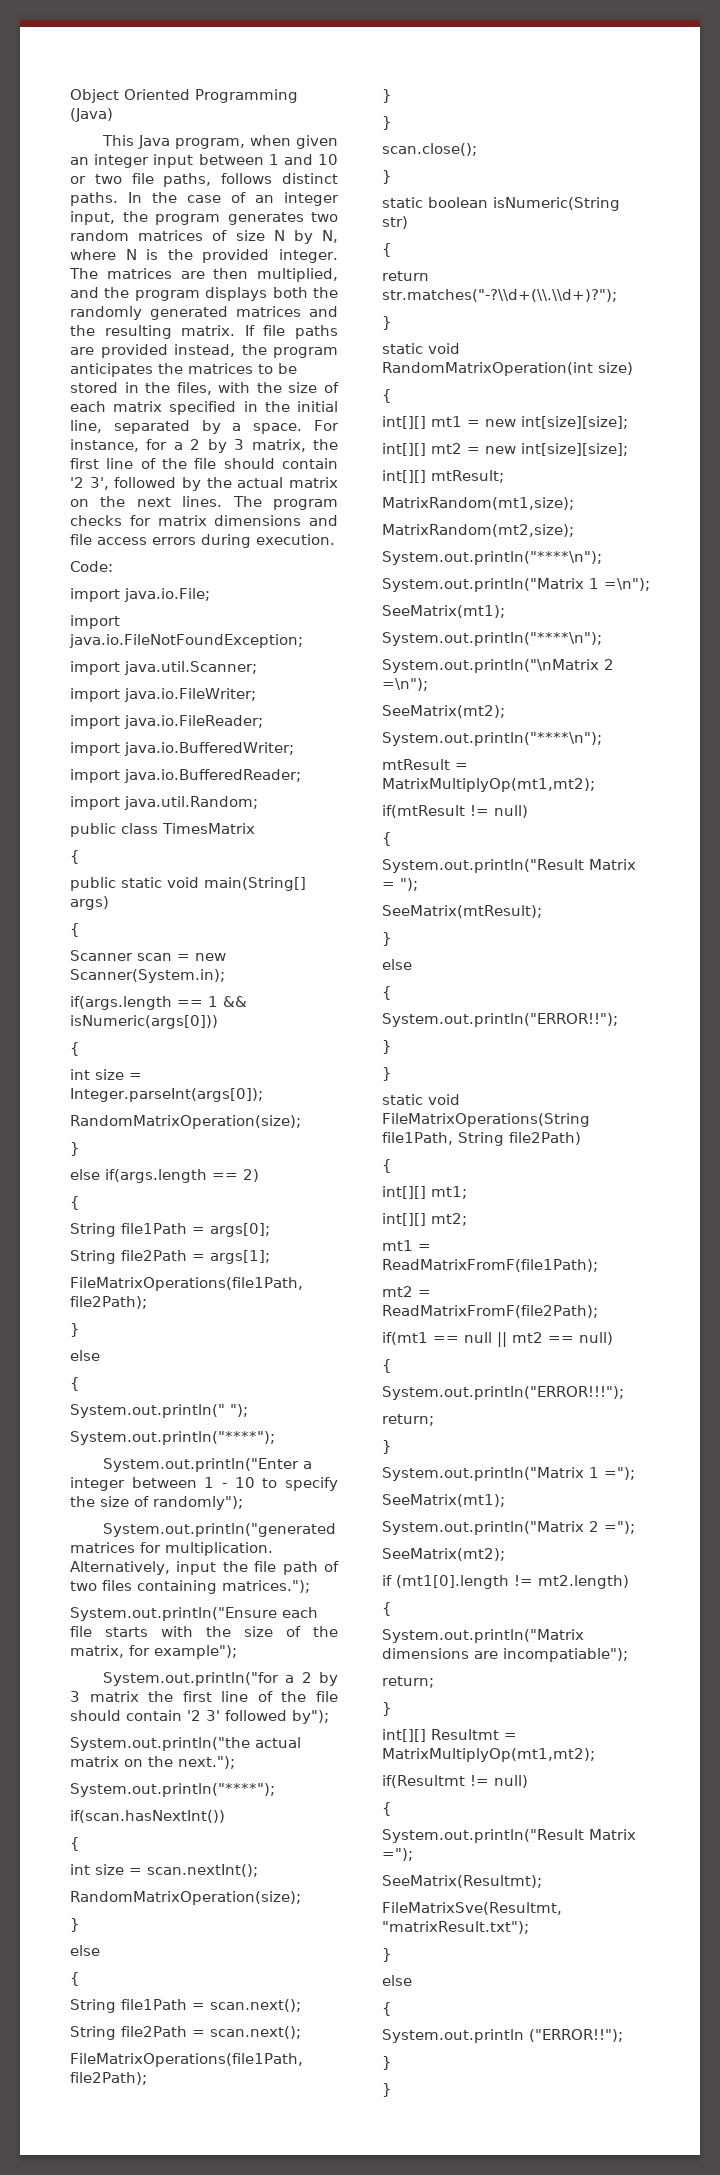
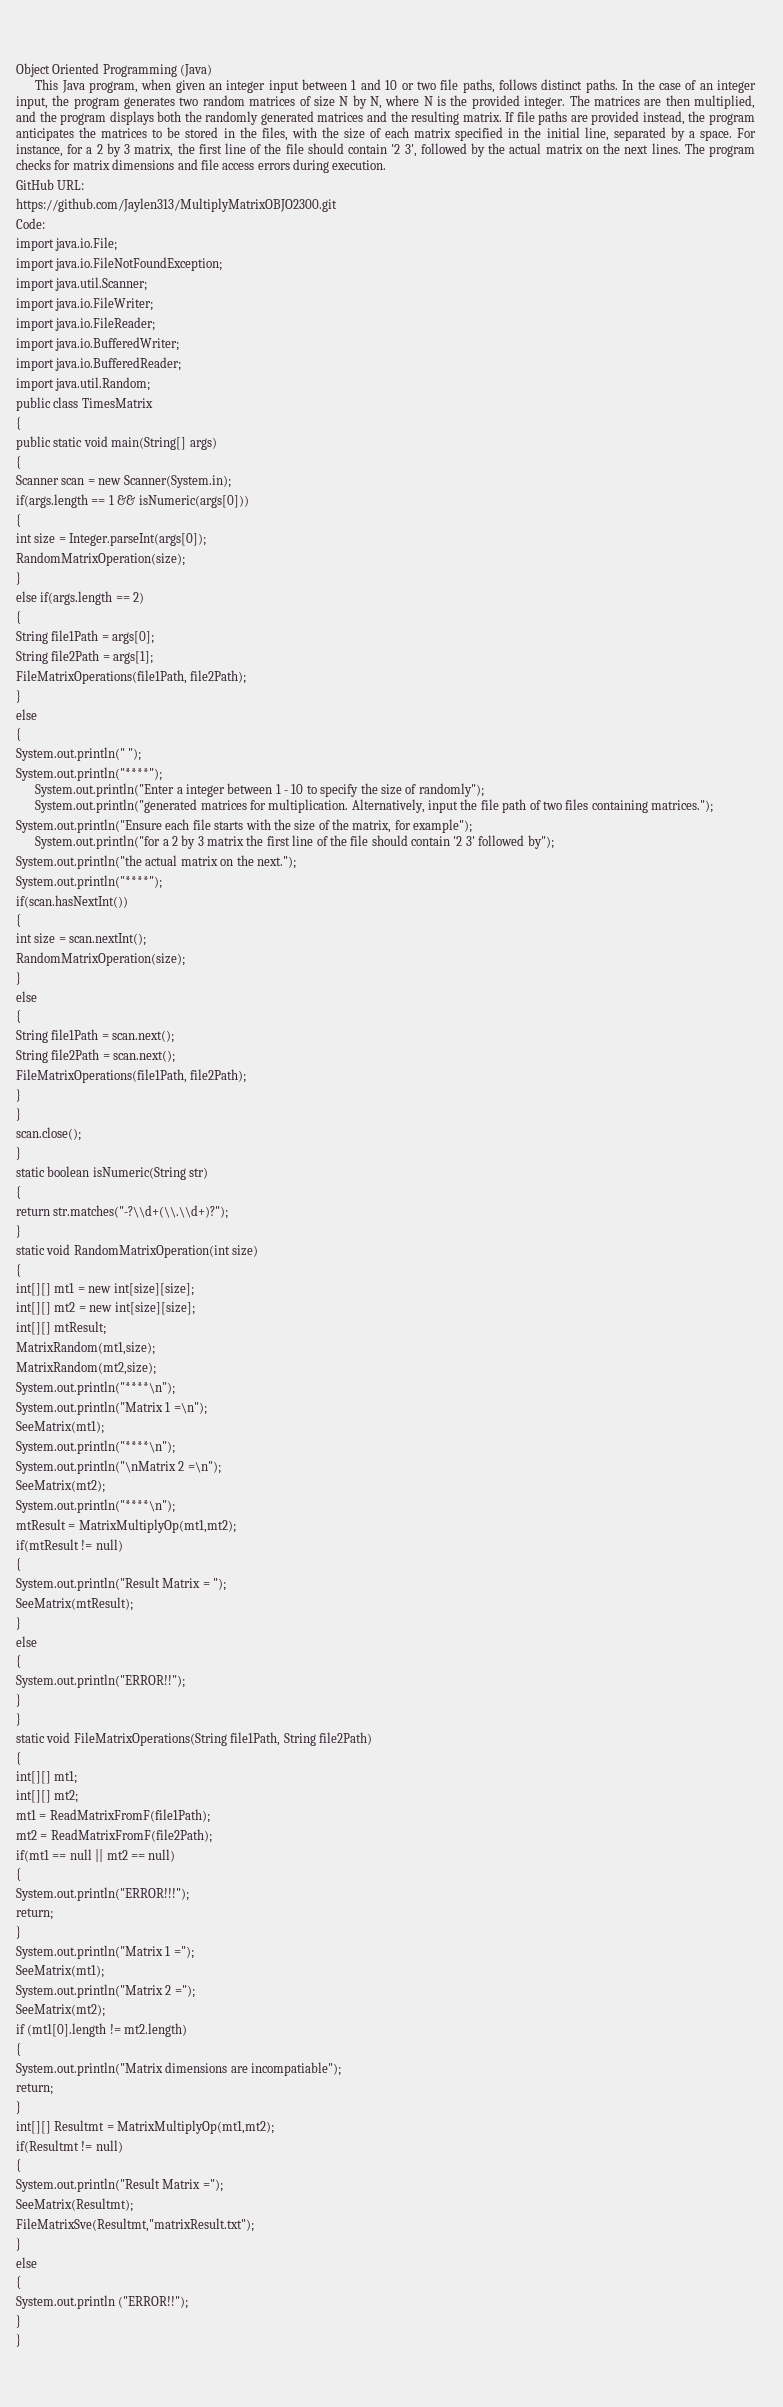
(335, 539) none -> [16,179,85,190] [16,198,337,212] // GitHub URL: // https://github.com/Jaylen313/MultiplyMatrixOBJO2300.git

